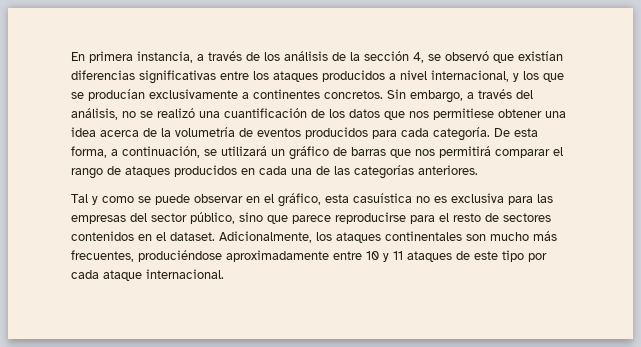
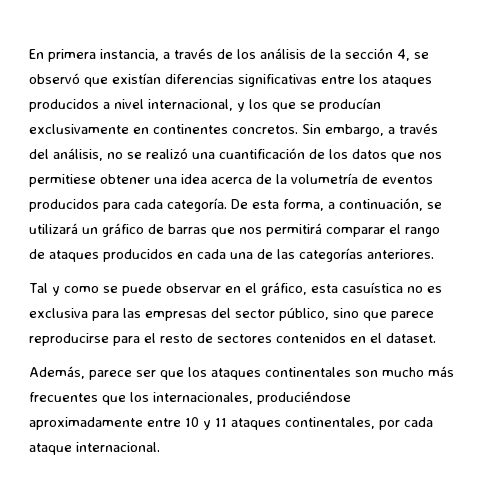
[242,92,249,99] a -> [133,127,149,134] en
[219,231,312,243] Adicionalmente, -> [29,366,184,380] // Además, parece ser que
[71,250,134,262] frecuentes, -> [29,392,253,405] frecuentes que los internacionales,
[456,250,524,262] de este tipo -> [285,417,375,429] continentales,

